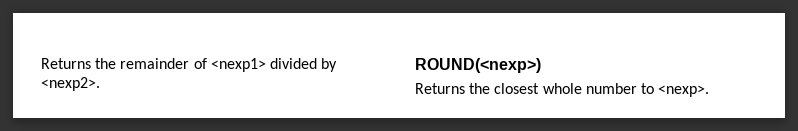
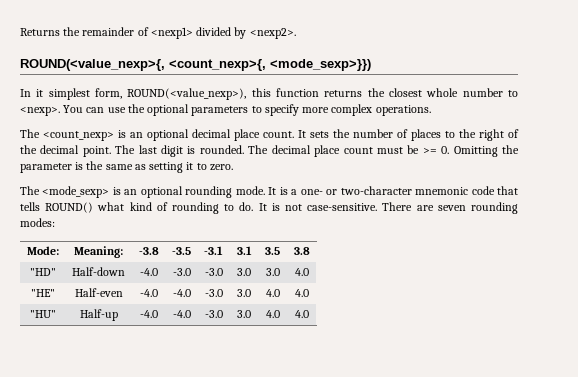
[415,58,541,73] [415,83,465,94] ROUND(<nexp>) // Returns -> [20,59,371,71] [20,88,363,100] ROUND(<value_nexp>{, <count_nexp>{, <mode_sexp>}}) // In it simplest form, ROUND(<value_nexp>), this function returns
(710, 91) none -> [63,104,431,116] [20,129,519,141] [20,145,520,157] [20,161,233,173] [20,186,518,198] [20,202,518,214] [20,218,55,227] [27,246,59,255] [74,246,123,258] [138,247,159,255] [172,247,191,255] [204,246,223,255] [236,246,252,255] [265,247,280,255] [293,247,310,255] [30,268,56,276] [72,267,125,276] [139,268,158,276] [172,268,191,276] [204,268,223,276] [237,268,251,276] [265,268,280,276] [294,268,309,276] [31,289,55,297] [74,288,123,297] [139,289,158,297] [172,289,191,297] [204,289,223,297] [237,289,251,297] [265,289,280,297] [294,289,309,297] [30,310,56,318] [79,309,118,321] [139,310,158,318] [172,310,191,318] [204,310,223,318] [237,310,251,318] [265,310,280,318] [294,310,309,318] You can use the optional parameters to specify more complex operations. // The <count_nexp> is an optional decimal place count. It sets the number of places to the right of the decimal point. The last digit is rounded. The decimal place count must be >= 0. Omitting the parameter is the same as setting it to zero. // The <mode_sexp> is an optional rounding mode. It is a one- or two-character mnemonic code that tells ROUND() what kind of rounding to do. It is not case-sensitive. There are seven rounding modes: // Mode: | Meaning: | -3.8 | -3.5 | -3.1 | 3.1 | 3.5 | 3.8 // "HD" | Half-down | -4.0 | -3.0 | -3.0 | 3.0 | 3.0 | 4.0 // "HE" | Half-even | -4.0 | -4.0 | -3.0 | 3.0 | 4.0 | 4.0 // "HU" | Half-up | -4.0 | -4.0 | -3.0 | 3.0 | 4.0 | 4.0

